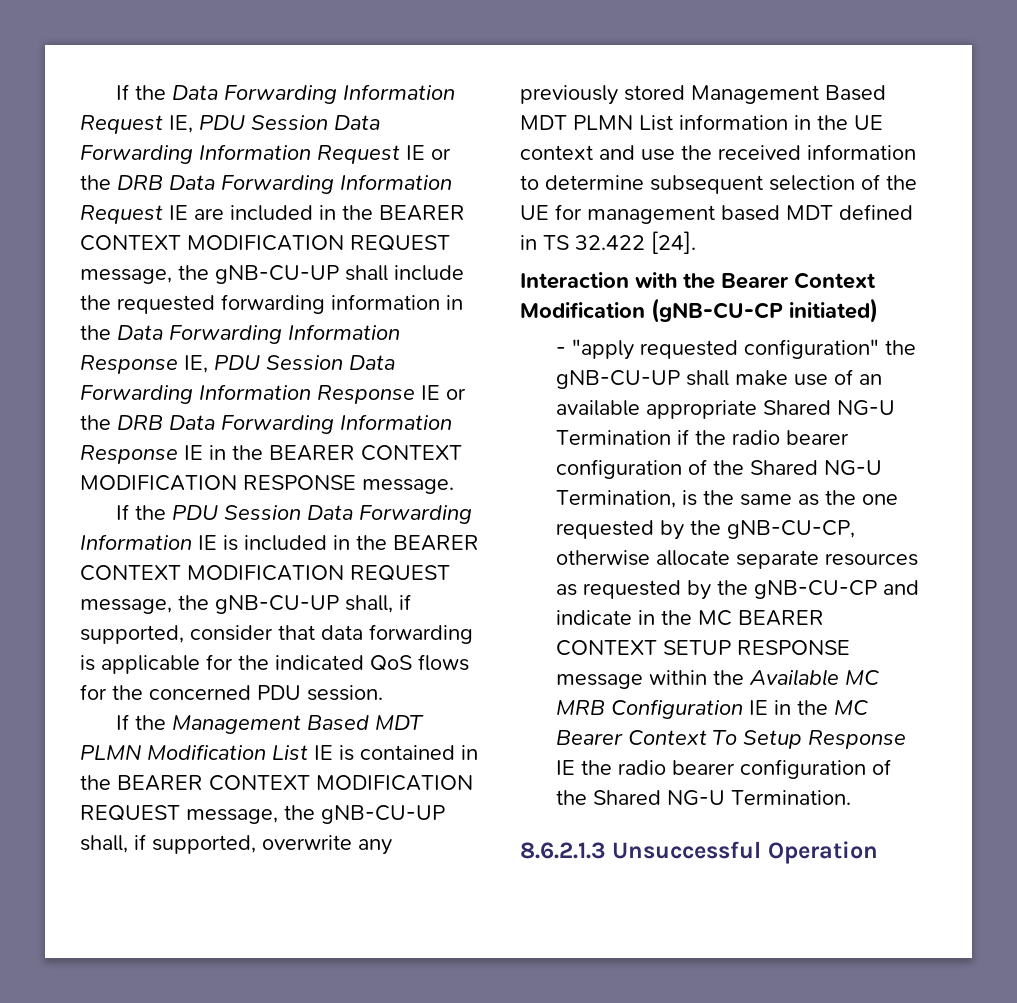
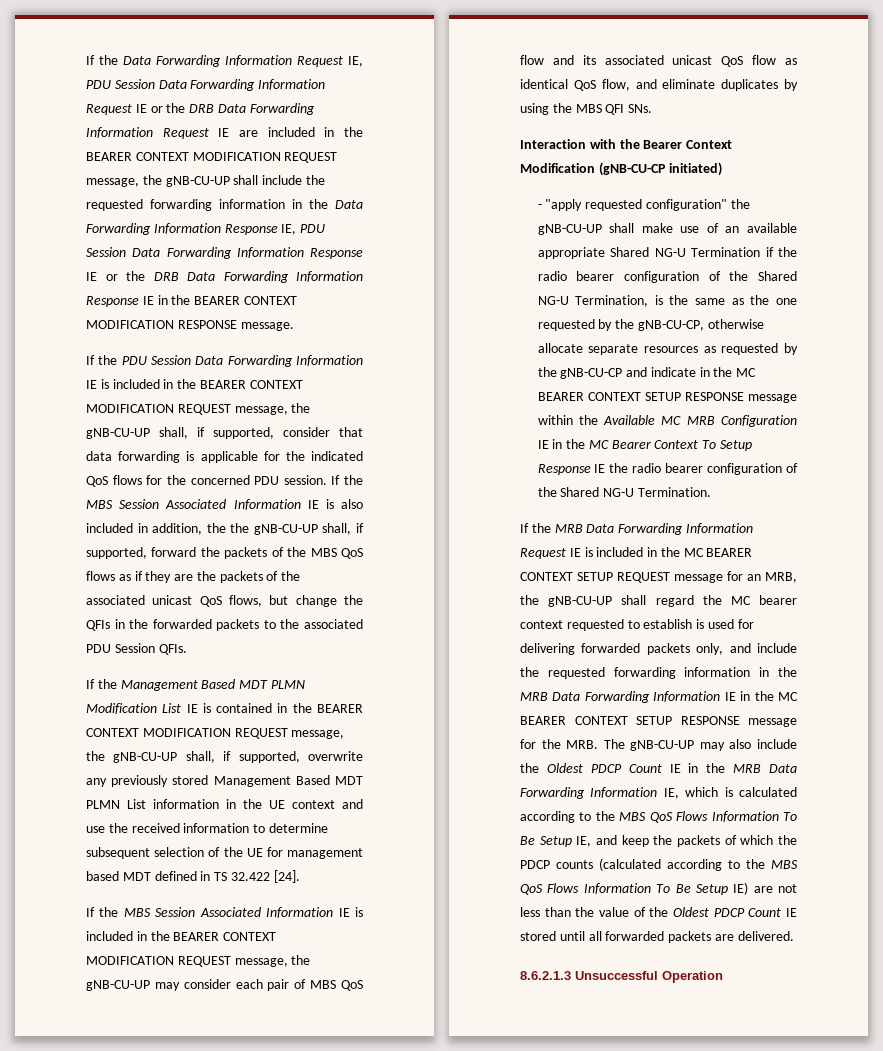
(383, 693) none -> [331,475,363,485] [86,499,363,510] [86,523,364,535] [86,547,363,559] [86,571,301,583] [86,595,363,607] [86,619,363,631] [86,643,187,655] If the MBS Session Associated Information IE is also included in addition, the the gNB-CU-UP shall, if supported, forward the packets of the MBS QoS flows as if they are the packets of the associated unicast QoS flows, but change the QFIs in the forwarded packets to the associated PDU Session QFIs.
(696, 242) none -> [86,907,363,918] [86,931,277,941] [86,955,311,967] [86,979,363,991] [520,55,797,67] [520,79,798,91] [520,103,653,115] // If the MBS Session Associated Information IE is included in the BEARER CONTEXT MODIFICATION REQUEST message, the gNB-CU-UP may consider each pair of MBS QoS flow and its associated unicast QoS flow as identical QoS flow, and eliminate duplicates by using the MBS QFI SNs.
(851, 797) none -> [520,523,753,535] [520,547,753,559] [520,571,797,583] [520,595,797,607] [520,619,754,631] [520,643,797,655] [520,667,797,679] [520,691,798,703] [520,716,797,727] [520,739,797,751] [520,763,797,773] [520,787,797,799] [520,811,797,823] [520,835,797,847] [520,858,798,871] [520,882,797,895] [520,907,797,917] [520,931,794,943] // If the MRB Data Forwarding Information Request IE is included in the MC BEARER CONTEXT SETUP REQUEST message for an MRB, the gNB-CU-UP shall regard the MC bearer context requested to establish is used for delivering forwarded packets only, and include the requested forwarding information in the MRB Data Forwarding Information IE in the MC BEARER CONTEXT SETUP RESPONSE message for the MRB. The gNB-CU-UP may also include the Oldest PDCP Count IE in the MRB Data Forwarding Information IE, which is calculated according to the MBS QoS Flows Information To Be Setup IE, and keep the packets of which the PDCP counts (calculated according to the MBS QoS Flows Information To Be Setup IE) are not less than the value of the Oldest PDCP Count IE stored until all forwarded packets are delivered.

